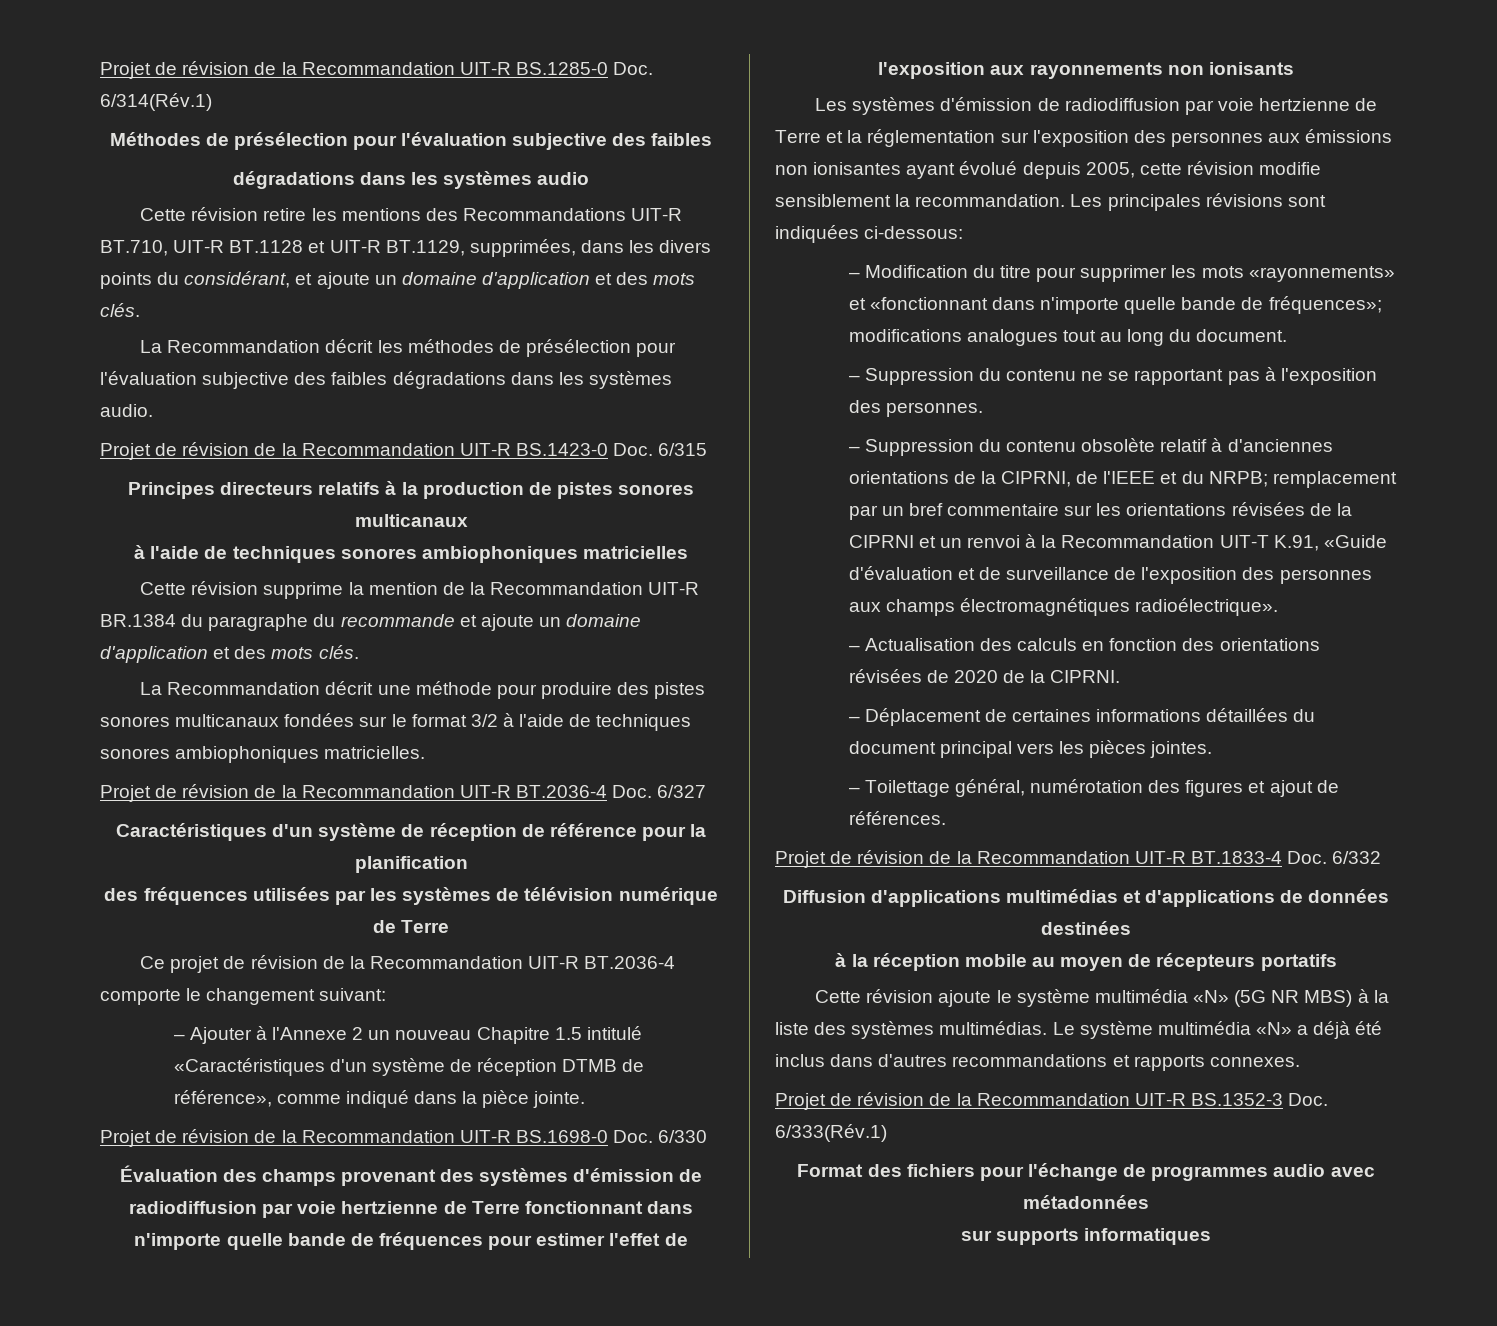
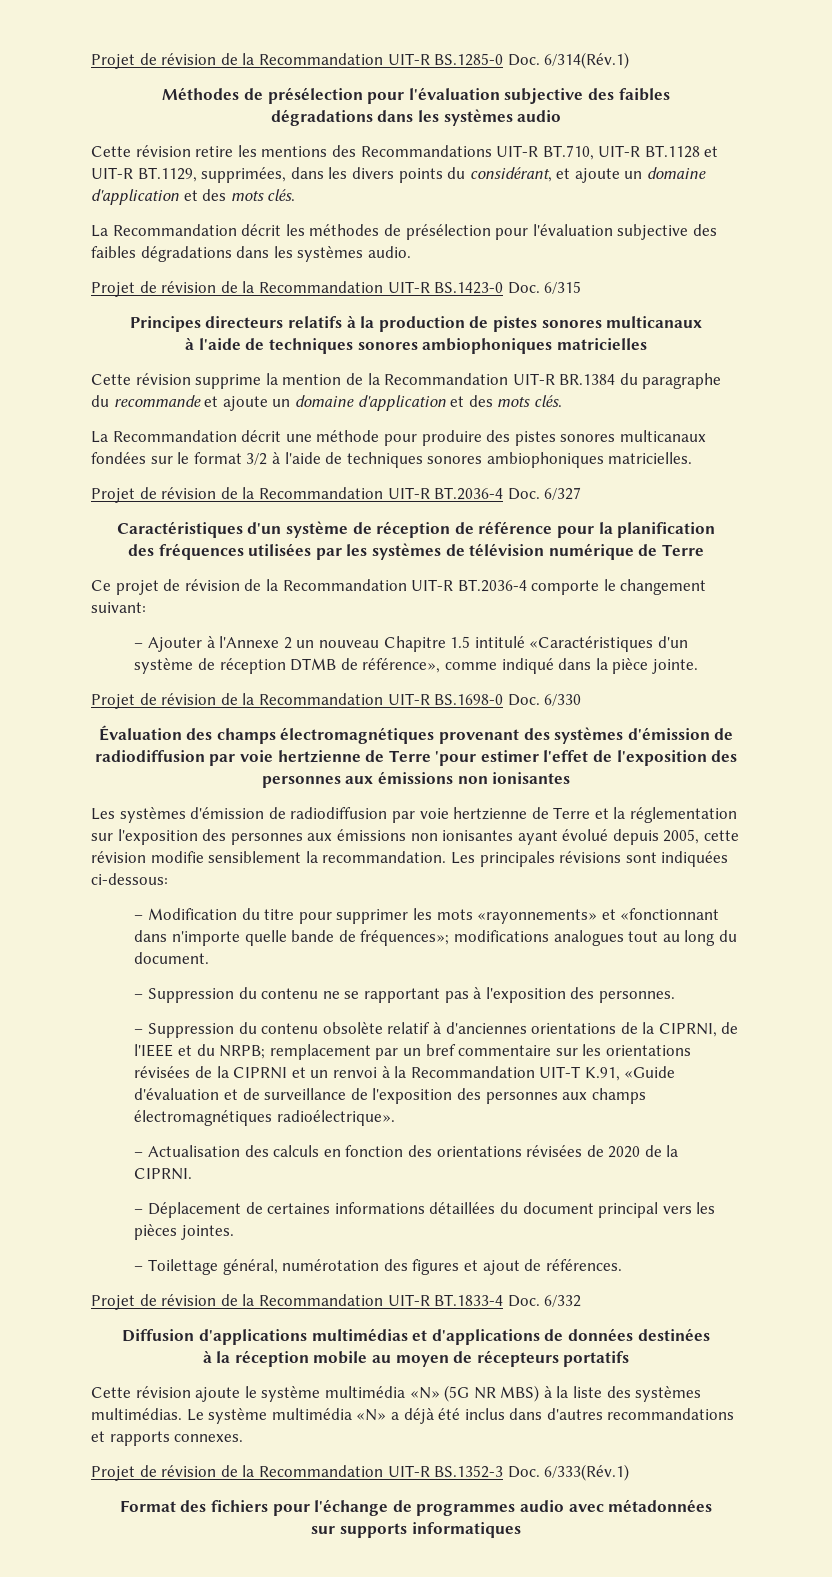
(336, 1177) none -> [280,727,435,744] électromagnétiques
[524,1201,693,1214] [134,1232,688,1250] [878,62,1294,79] fonctionnant dans n'importe quelle bande de fréquences pour estimer l'effet de l'exposition aux rayonnements non ionisants -> [435,750,738,766] [261,771,571,788] 'pour estimer l'effet de l'exposition des personnes aux émissions non ionisantes

